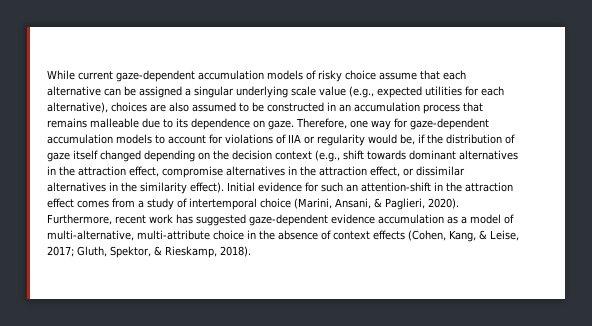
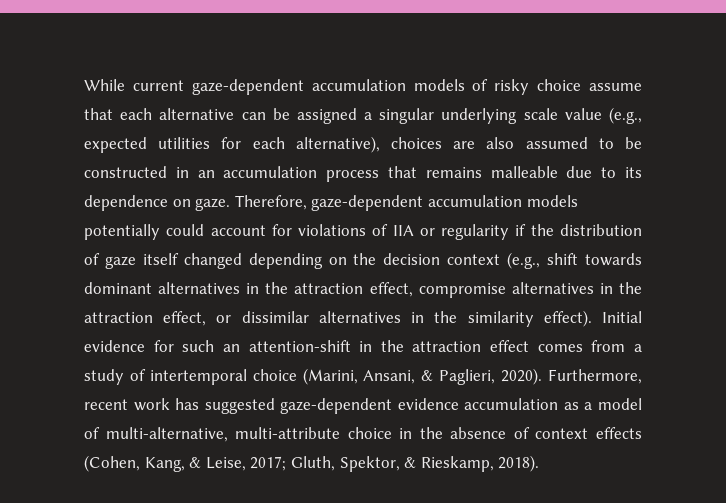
[350,118,489,130] [47,134,165,144] one way for gaze-dependent accumulation models to -> [311,195,578,211] [84,224,205,240] gaze-dependent accumulation models potentially could
[368,134,415,145] would be, -> (510, 232) none

